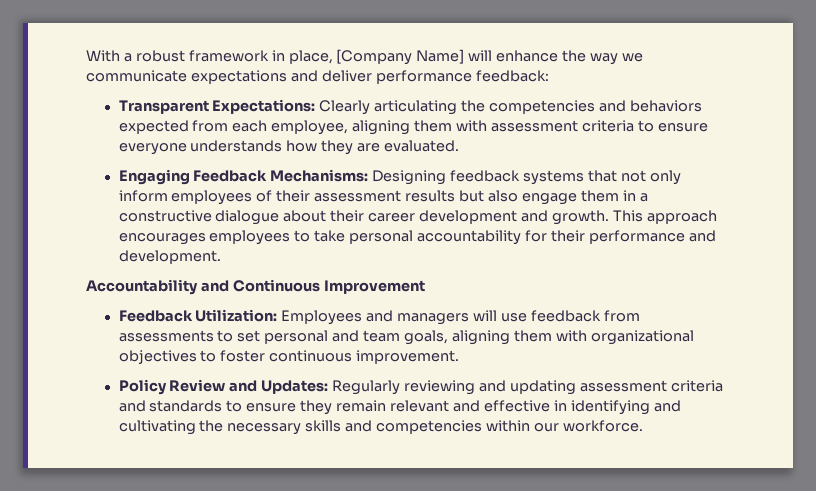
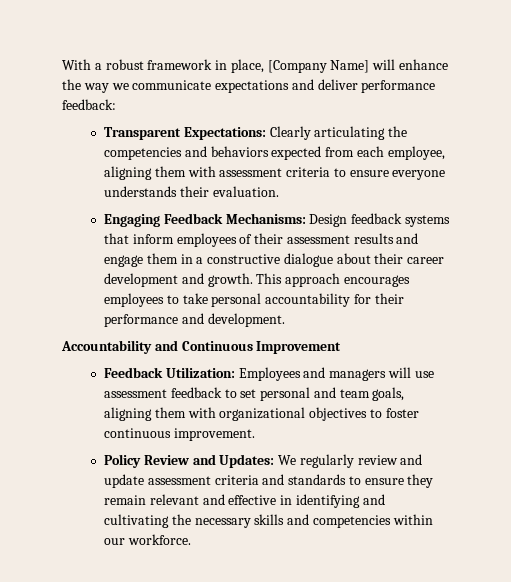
[286,140,460,155] how they are evaluated. -> [179,186,279,197] their evaluation.
[372,170,447,185] Designing -> [309,214,348,227] Design
[620,170,681,185] not only -> (130, 238) none
[459,190,518,202] but also -> [396,233,419,244] and
[530,310,640,322] [118,330,214,342] feedback from assessments -> [104,387,222,398] assessment feedback
[332,380,576,395] Regularly reviewing and updating -> [278,454,423,468] [104,474,145,488] We regularly review and update

